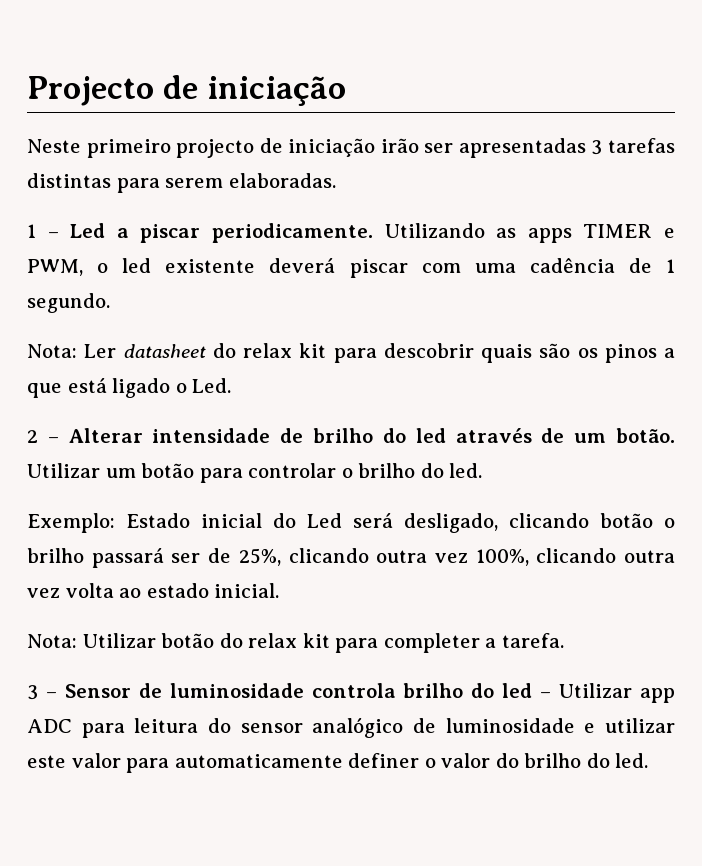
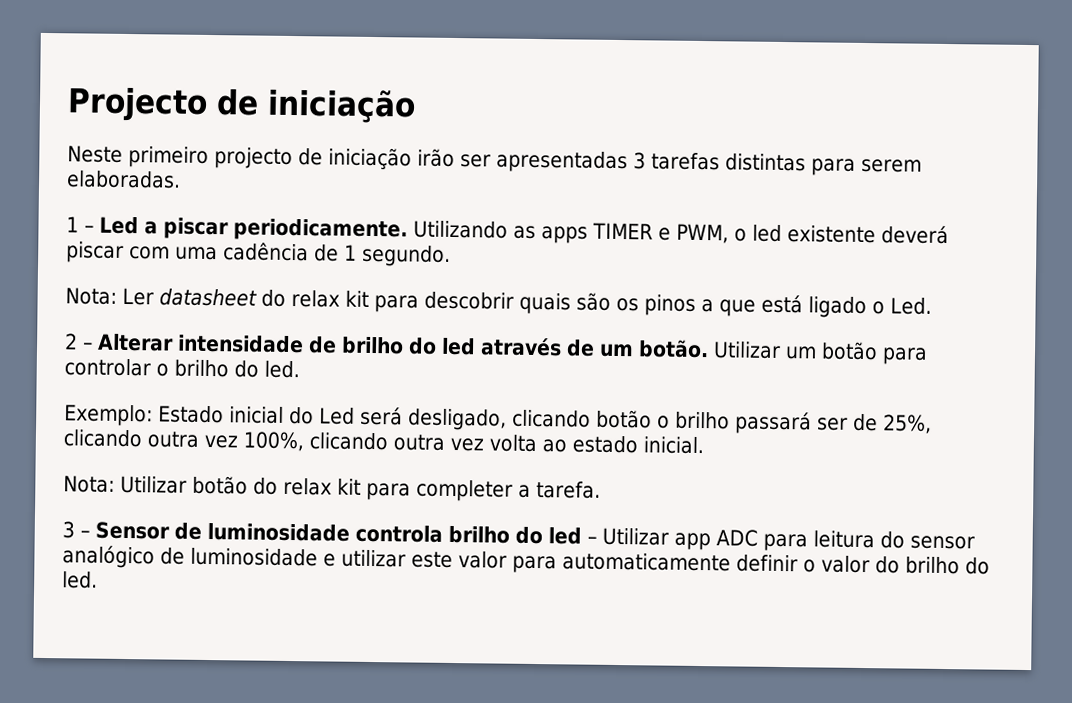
[348,753,420,768] definer -> [736,554,798,573] definir

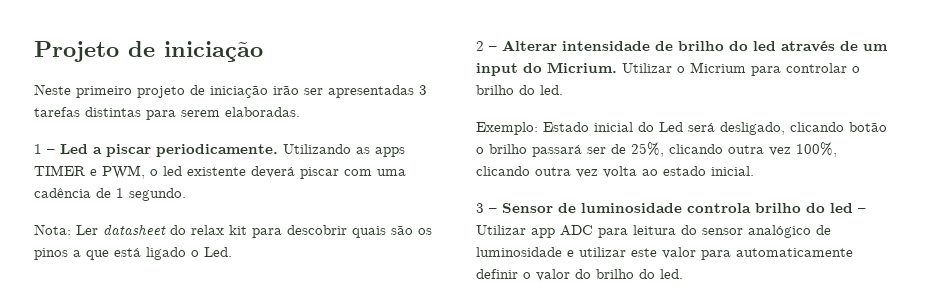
[67,86,208,122] Projecto -> [34,41,119,62] Projeto
[214,147,293,170] projecto -> [137,86,185,98] projeto
[638,339,878,361] botão. Utilizar um botão -> [476,62,746,76] input do Micrium. Utilizar o Micrium
[63,475,601,502] // Nota: Utilizar botão do relax kit para completer a tarefa. -> (754, 171) none

